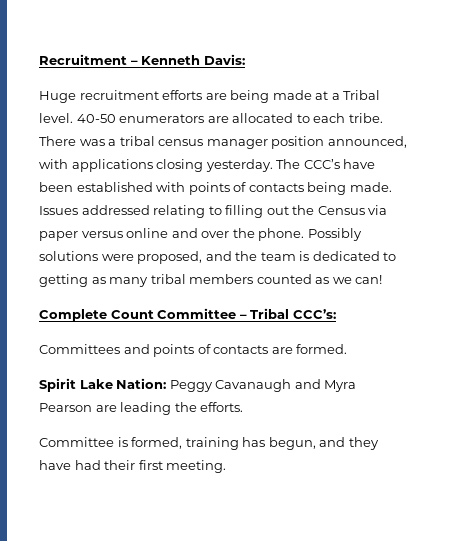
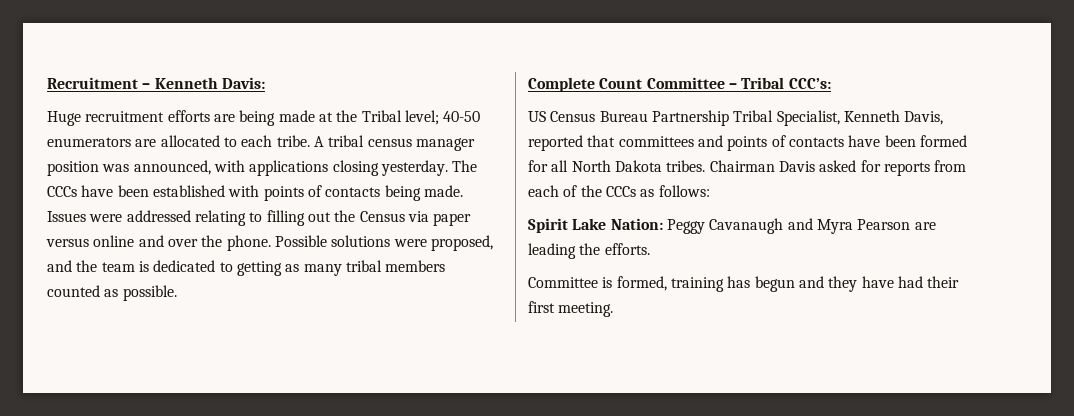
[331,90,381,100] [39,113,73,123] a Tribal level. -> [336,110,439,125] the Tribal level;
[39,136,117,146] There was a -> [313,136,324,147] A
(325, 142) none -> [102,164,130,172] was
[303,159,340,169] CCC’s -> [47,186,77,197] CCCs
(78, 210) none -> [89,214,123,222] were
[307,228,362,241] Possibly -> [274,235,327,247] Possible
[332,275,383,284] we can! -> [122,285,177,301] possible.
[39,344,348,357] Committees and points of contacts are formed. -> [528,110,944,126] [528,135,967,151] [528,160,967,176] [528,185,710,197] US Census Bureau Partnership Tribal Specialist, Kenneth Davis, reported that committees and points of contacts have been formed for all North Dakota tribes. Chairman Davis asked for reports from each of the CCCs as follows:
[268,437,316,450] begun, -> [754,276,795,292] begun

